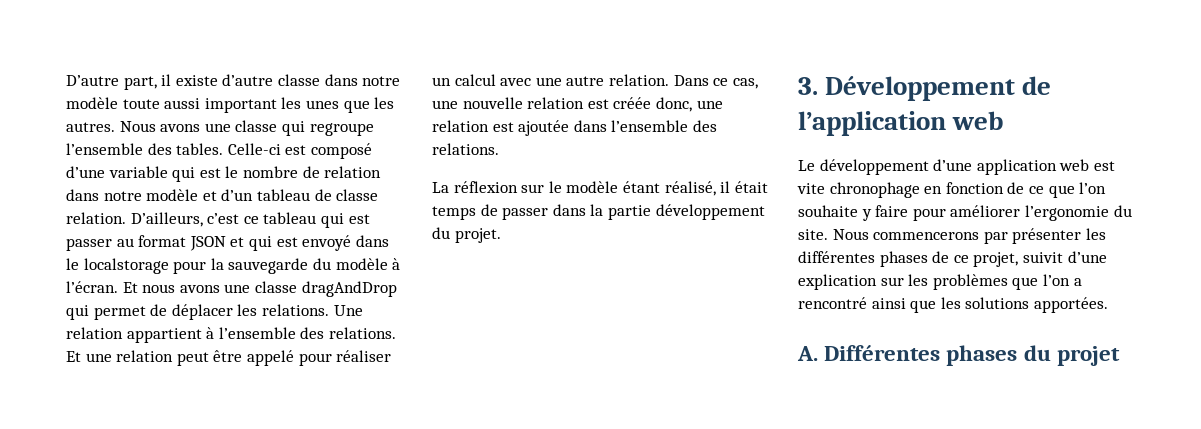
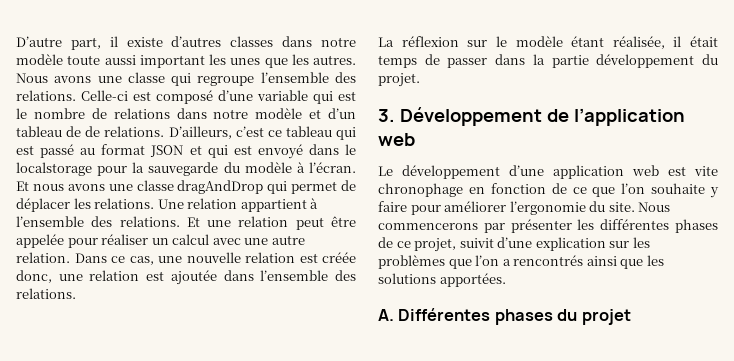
[222,74,320,86] d’autre classe -> [171,36,274,47] d’autres classes
[176,143,224,155] tables. -> [16,90,76,101] relations.
[324,166,382,178] relation -> [113,108,170,119] relations
[336,189,379,201] [66,212,126,224] classe relation. -> [85,126,165,137] de relations.
[66,238,112,251] passer -> [40,144,75,158] passé
[246,350,294,366] appelé -> [16,234,64,248] appelée
[664,181,716,196] réalisé, -> [612,36,665,49] réalisée,
[798,297,867,309] rencontré -> [513,255,584,266] rencontrés

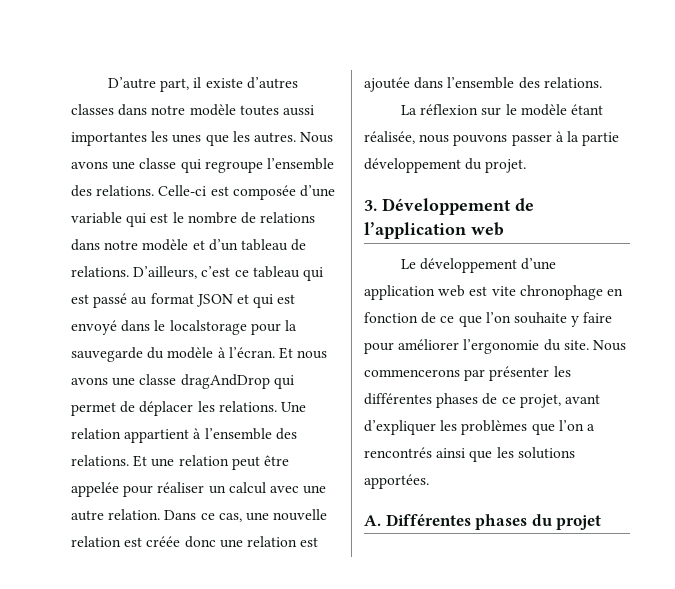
[67,55,205,68] toute aussi important -> [239,105,314,116] [71,132,147,146] toutes aussi importantes
[156,90,213,104] composé -> [232,185,296,200] composée
[85,126,101,137] de -> (307, 245) none
[16,270,52,283] donc, -> [184,536,216,548] donc
[673,36,718,47] [378,54,526,68] il était temps de passer dans -> [419,131,564,146] nous pouvons passer à
[459,237,630,251] suivit d’une explication sur -> [564,394,600,404] [364,420,436,435] avant d’expliquer

